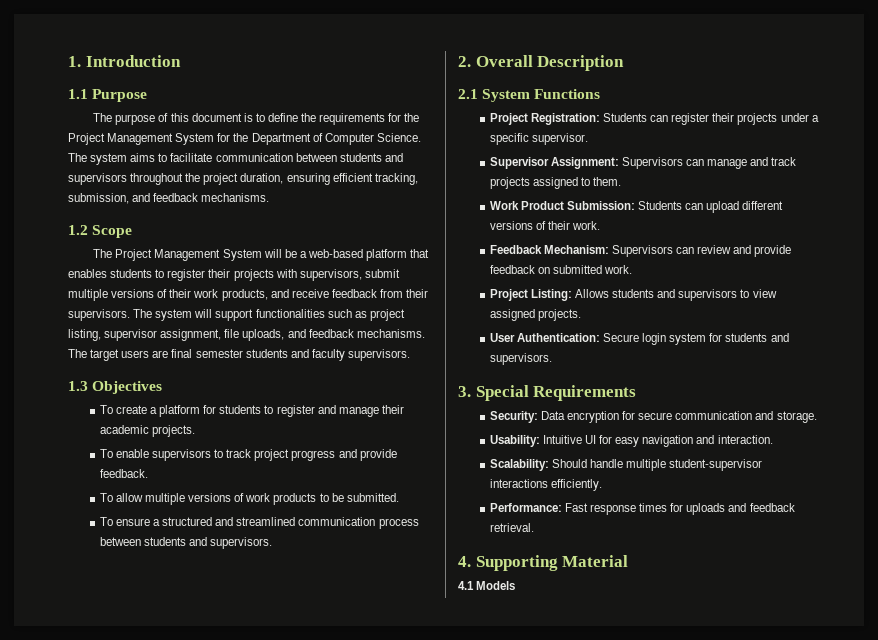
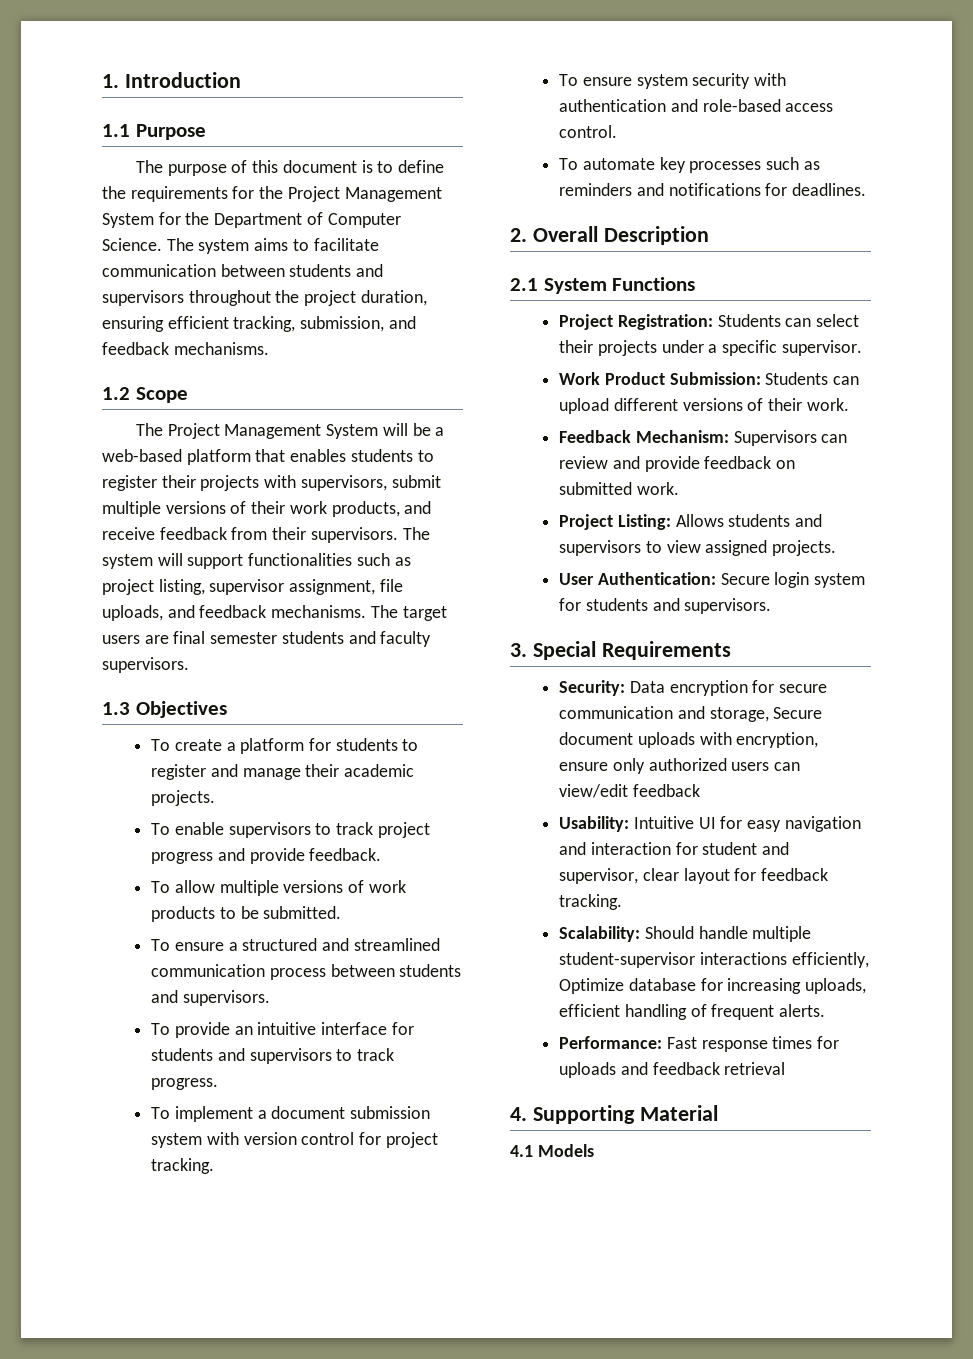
(273, 543) none -> [151,1022,414,1038] [151,1048,394,1064] [151,1078,219,1090] [151,1106,430,1122] [151,1132,438,1148] [151,1158,215,1174] [559,73,786,89] [559,99,834,112] [559,125,618,138] [559,157,820,173] [559,183,866,196] // To provide an intuitive interface for students and supervisors to track progress. // To implement a document submission system with version control for project tracking. // To ensure system security with authentication and role-based access control. // To automate key processes such as reminders and notifications for deadlines.
[671,113,710,125] register -> [815,314,859,327] select
[489,157,797,169] [489,177,622,189] // Supervisor Assignment: Supervisors can manage and track projects assigned to them. -> (862, 348) none
[776,411,817,423] storage. -> [709,707,823,722] [559,732,819,748] [559,758,800,774] [559,784,700,798] storage, Secure document uploads with encryption, ensure only authorized users can view/edit feedback
[717,435,773,444] interaction. -> [590,842,789,855] [559,868,828,884] [559,894,623,910] interaction for student and supervisor, clear layout for feedback tracking.
[550,479,602,491] efficiently. -> [791,952,869,968] [559,978,866,994] [559,1004,825,1020] efficiently, Optimize database for increasing uploads, efficient handling of frequent alerts.
[489,523,534,532] retrieval. -> [724,1062,786,1075] retrieval

